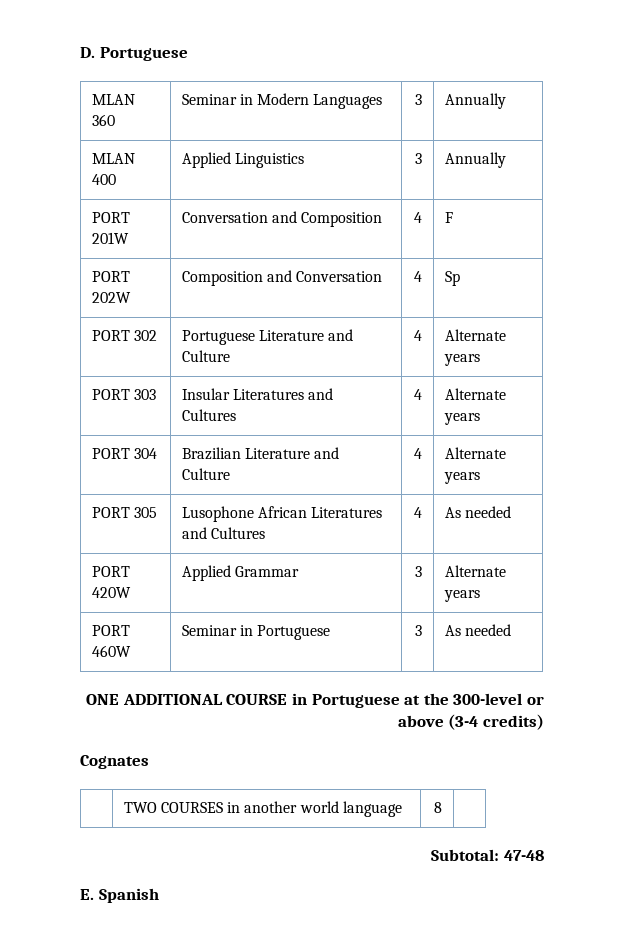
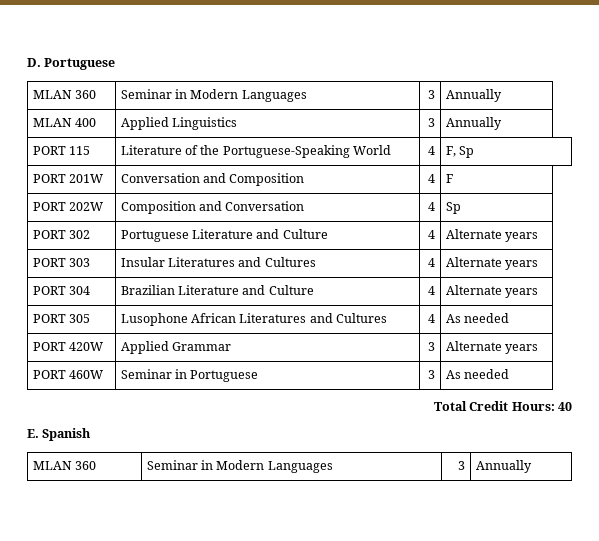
(506, 160) none -> [32,146,91,155] [120,145,392,158] [428,146,436,155] [445,146,475,158] // PORT 115 | Literature of the Portuguese-Speaking World | 4 | F, Sp
[86,693,544,708] [397,714,544,730] [80,755,149,769] [123,801,402,817] [434,802,443,813] [431,849,544,861] [80,888,159,903] ONE ADDITIONAL COURSE in Portuguese at the 300-level or above (3-4 credits) // Cognates // | TWO COURSES in another world language | 8 | // Subtotal: 47-48 // E. Spanish -> [433,401,572,411] [27,428,92,441] [32,461,97,470] [146,460,333,473] [458,461,466,470] [475,460,532,473] Total Credit Hours: 40 // E. Spanish // MLAN 360 | Seminar in Modern Languages | 3 | Annually

